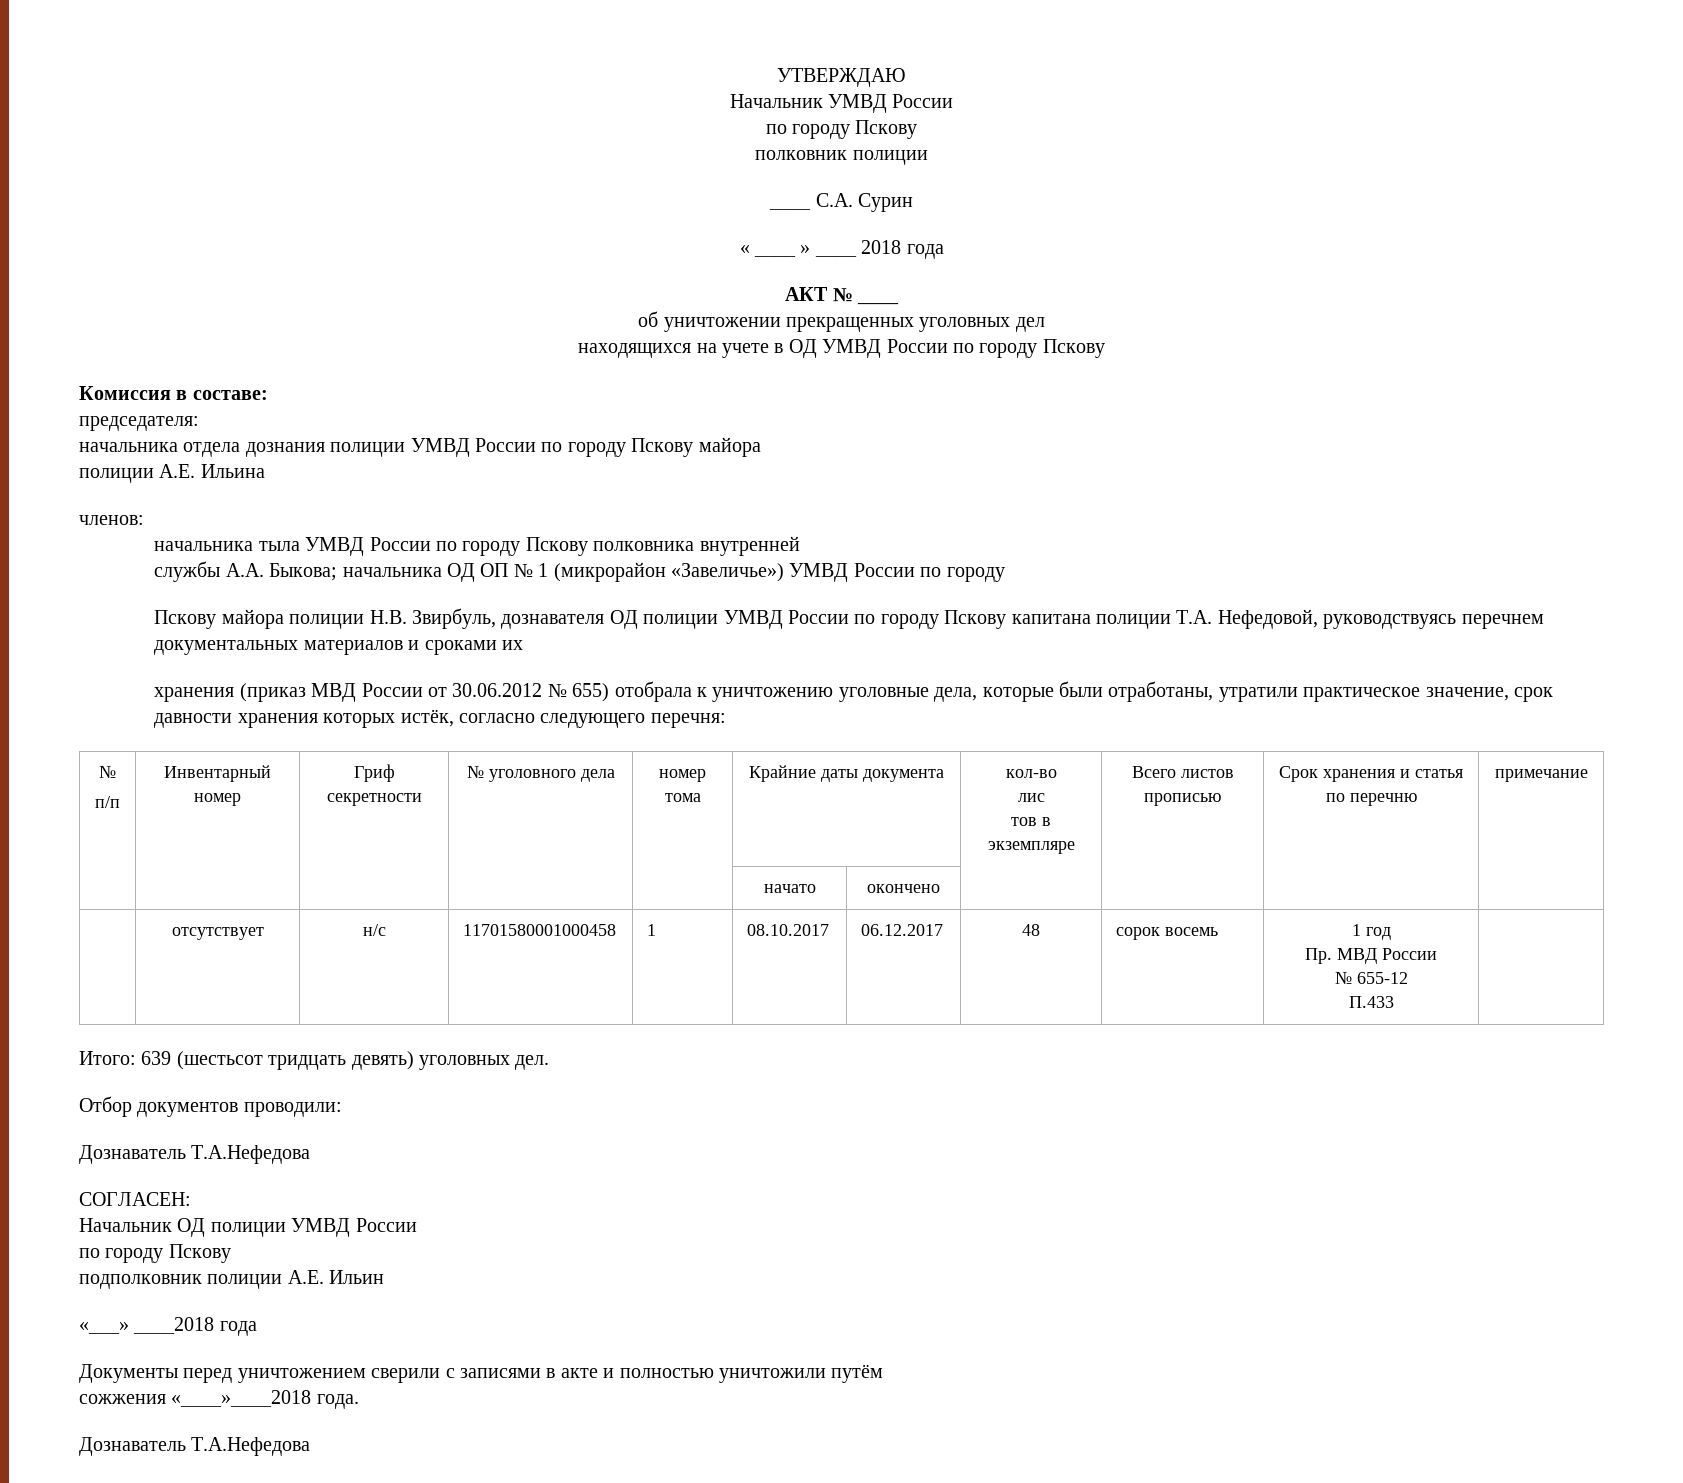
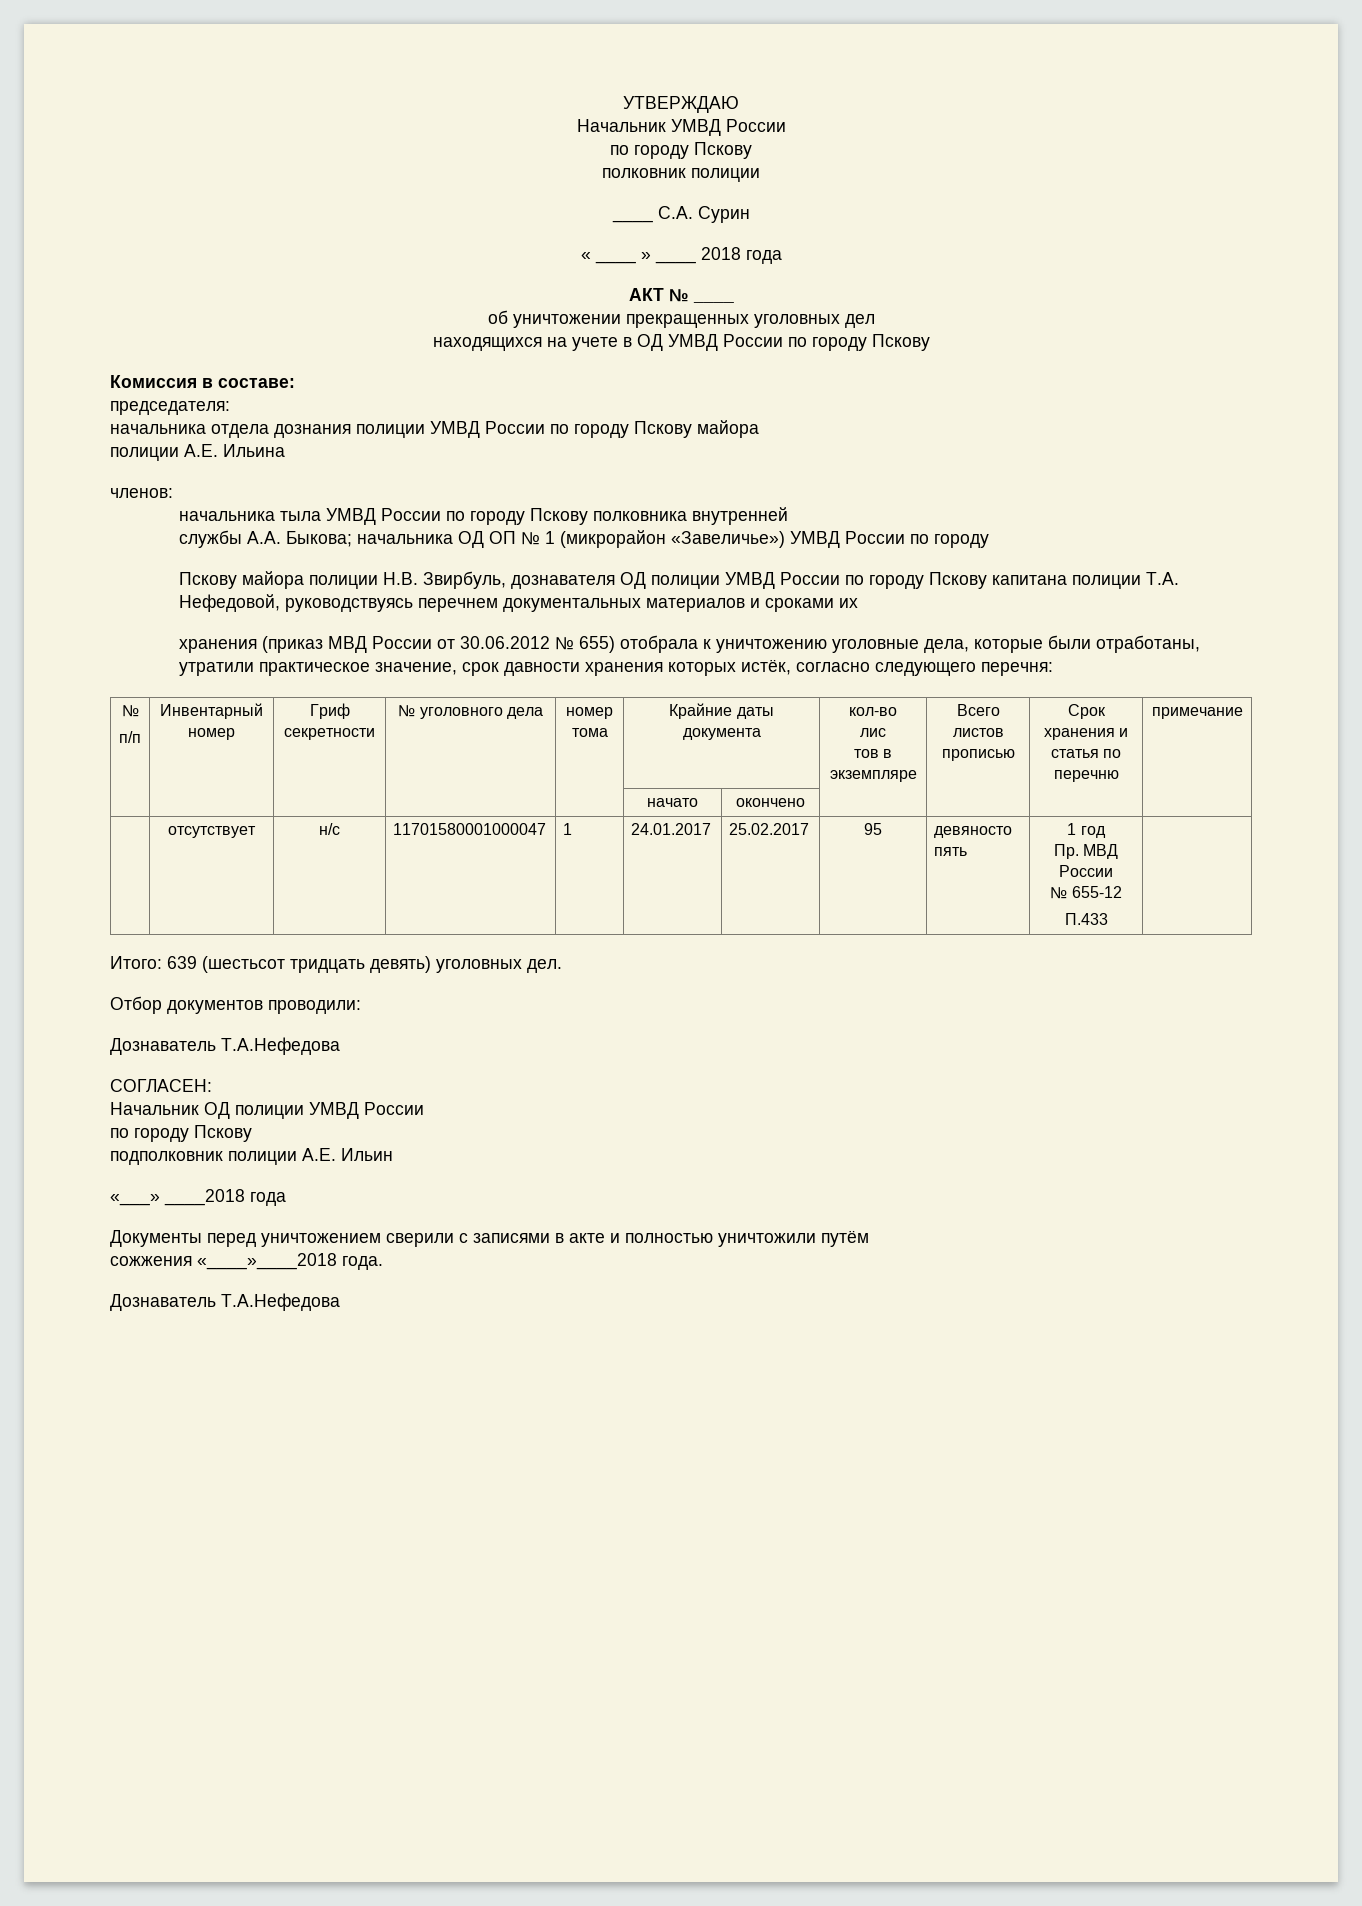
[463,924,617,936] [647,924,657,936] [747,924,830,936] [861,924,944,936] [1022,924,1040,936] [1116,927,1219,940] 11701580001000458 | 1 | 08.10.2017 | 06.12.2017 | 48 | сорок восемь -> [393,823,547,835] [563,823,573,835] [631,823,712,835] [729,823,810,835] [864,823,882,835] [934,826,1013,838] [934,847,968,856] 11701580001000047 | 1 | 24.01.2017 | 25.02.2017 | 95 | девяносто пять

